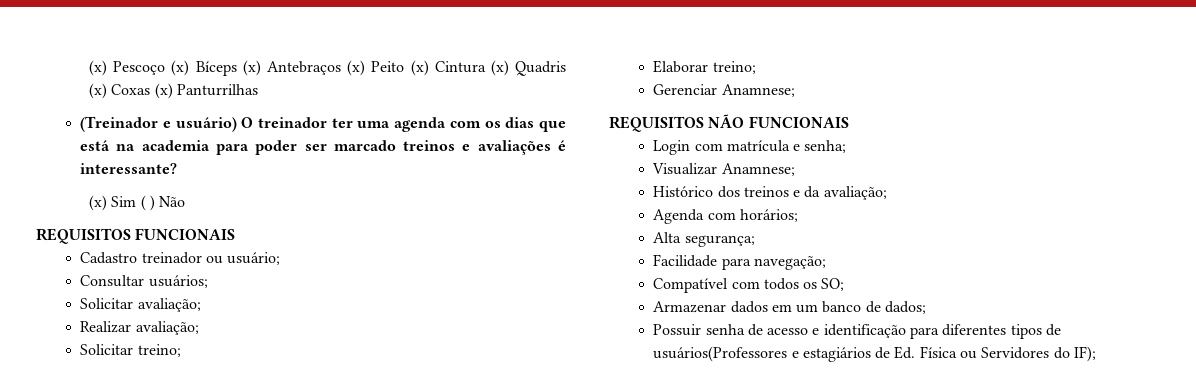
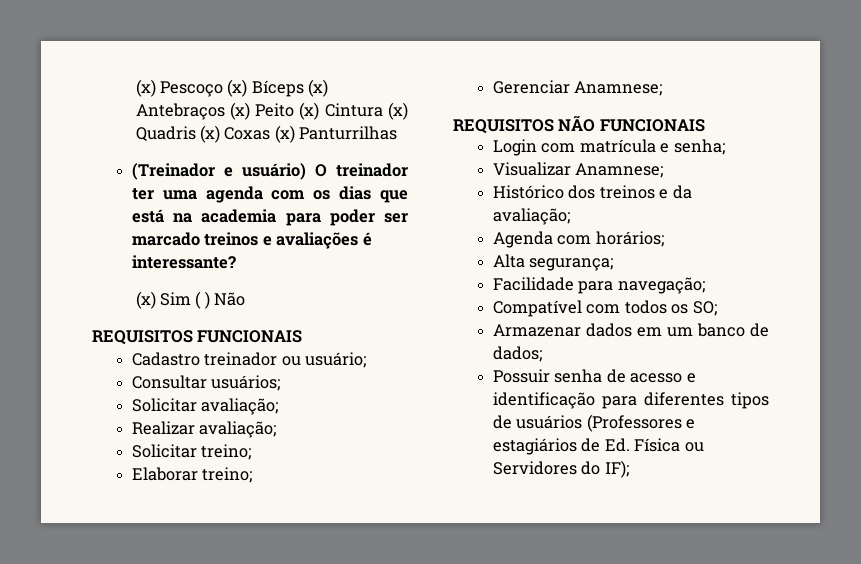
[653,346,788,362] usuários(Professores -> [516,414,682,432] usuários (Professores

